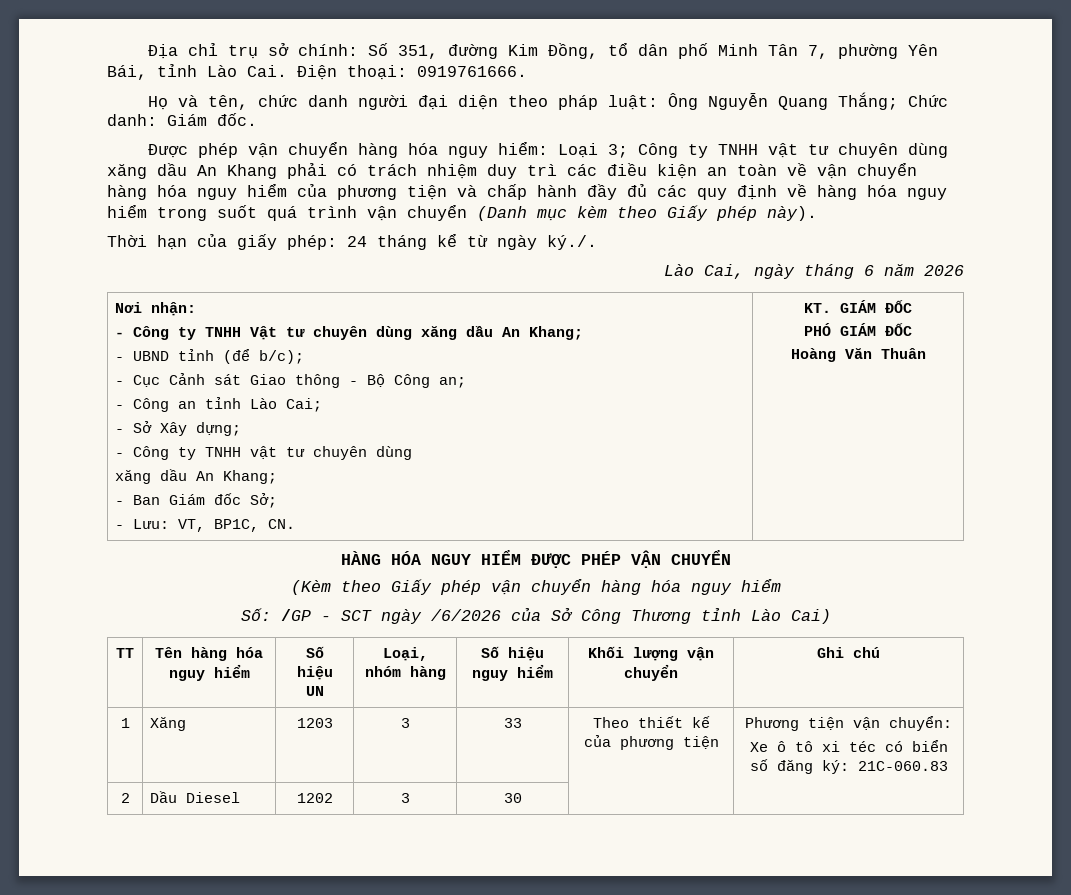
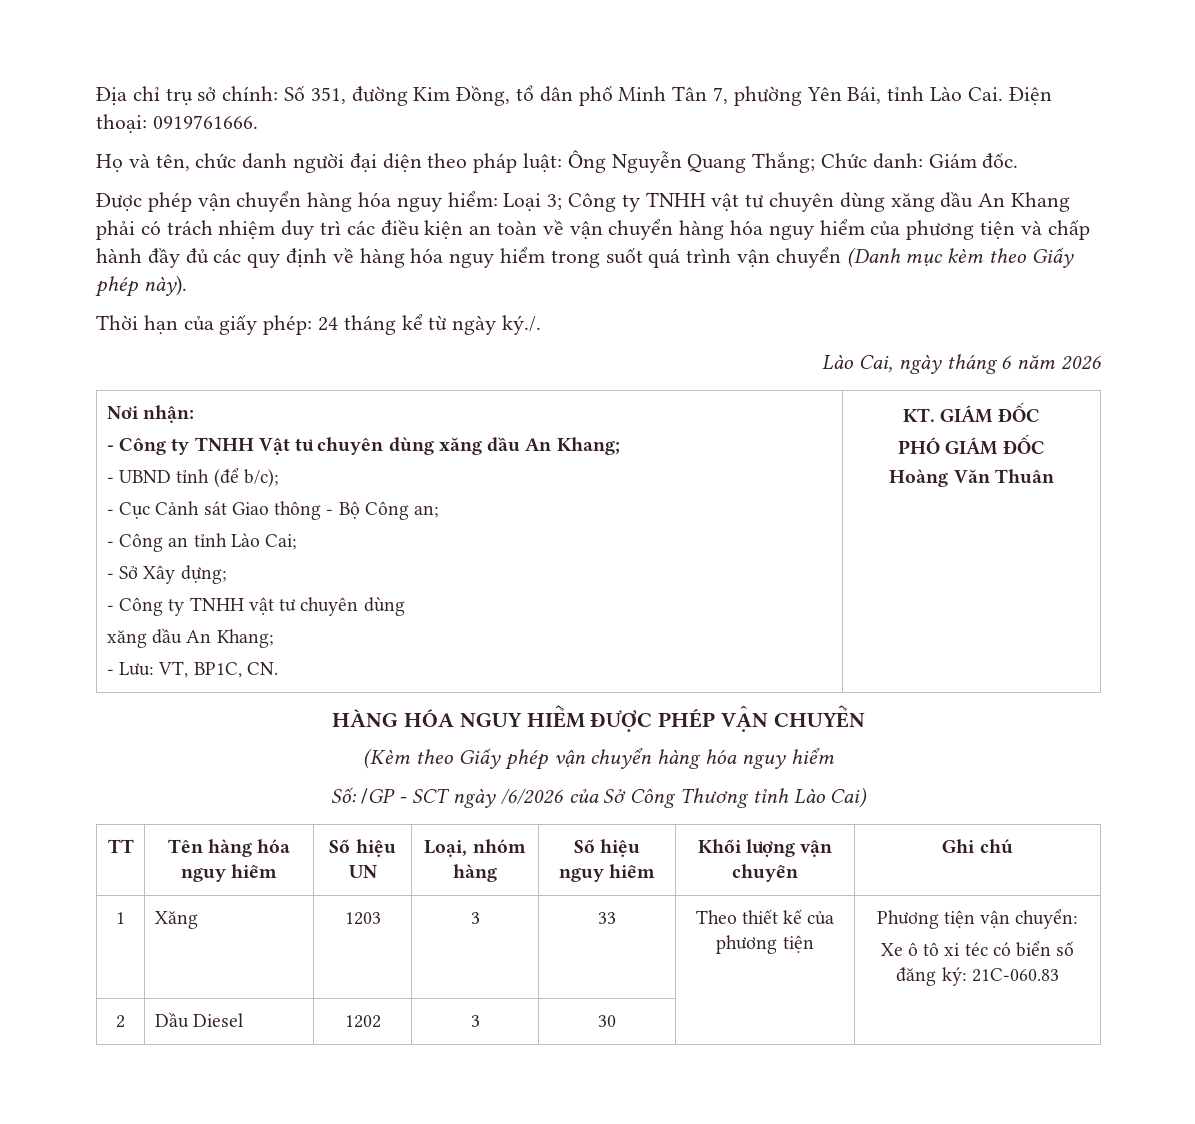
[115,493,278,508] // - Ban Giám đốc Sở; -> (274, 638) none

